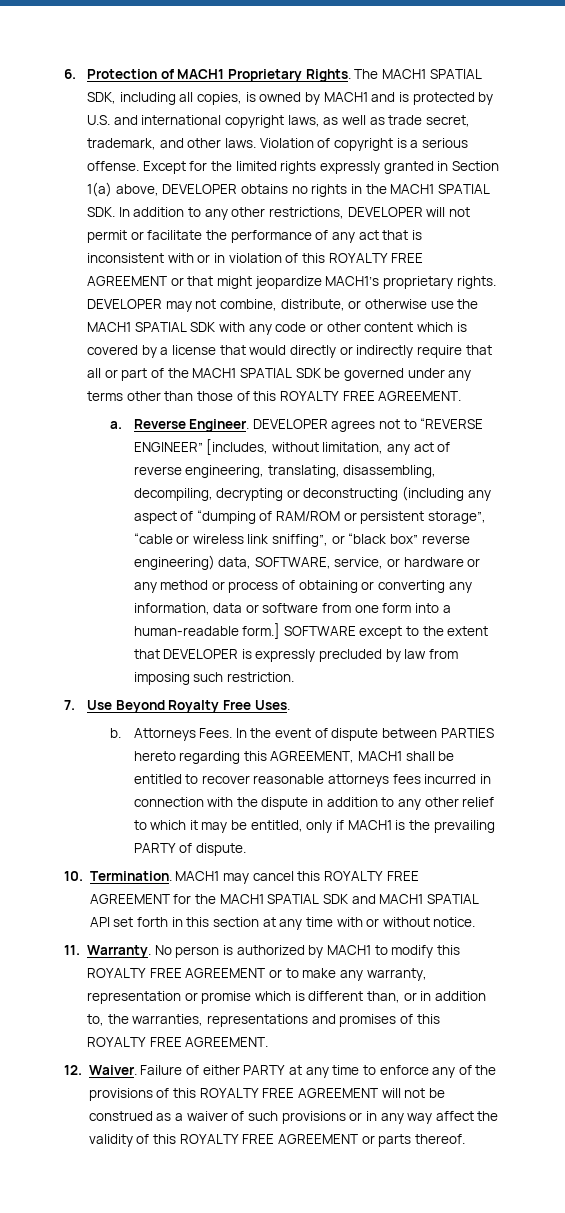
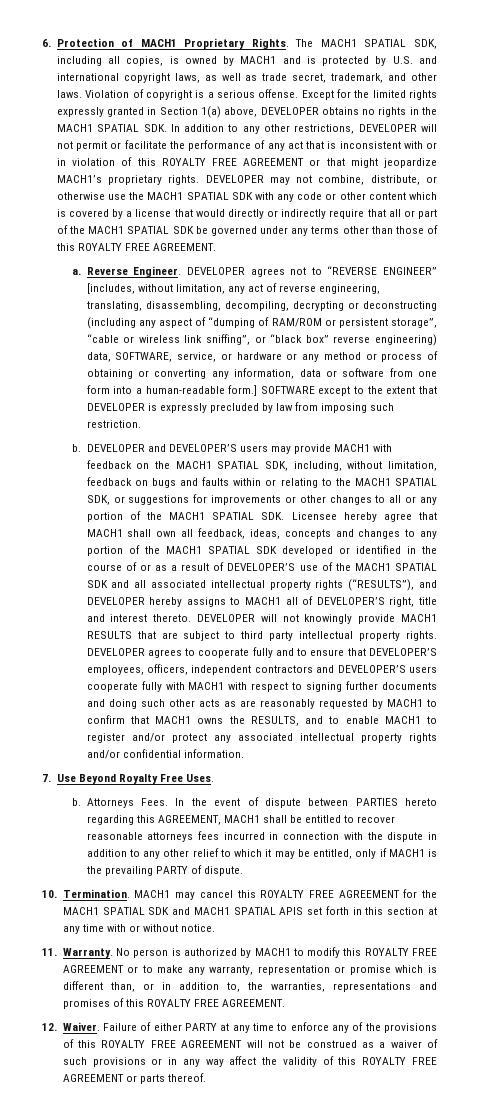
(294, 677) none -> [71,444,393,454] [86,460,437,471] [86,477,437,488] [86,494,437,505] [86,511,437,522] [86,528,437,539] [86,545,437,556] [86,562,438,571] [86,579,438,591] [86,596,437,607] [86,614,438,624] [86,631,438,641] [86,647,438,658] [86,664,437,675] [86,681,437,692] [86,699,438,709] [86,715,438,726] [86,733,437,743] [86,749,244,759] // b. DEVELOPER and DEVELOPER’S users may provide MACH1 with feedback on the MACH1 SPATIAL SDK, including, without limitation, feedback on bugs and faults within or relating to the MACH1 SPATIAL SDK, or suggestions for improvements or other changes to all or any portion of the MACH1 SPATIAL SDK. Licensee hereby agree that MACH1 shall own all feedback, ideas, concepts and changes to any portion of the MACH1 SPATIAL SDK developed or identified in the course of or as a result of DEVELOPER’S use of the MACH1 SPATIAL SDK and all associated intellectual property rights (“RESULTS”), and DEVELOPER hereby assigns to MACH1 all of DEVELOPER’S right, title and interest thereto. DEVELOPER will not knowingly provide MACH1 RESULTS that are subject to third party intellectual property rights. DEVELOPER agrees to cooperate fully and to ensure that DEVELOPER’S employees, officers, independent contractors and DEVELOPER’S users cooperate fully with MACH1 with respect to signing further documents and doing such other acts as are reasonably requested by MACH1 to confirm that MACH1 owns the RESULTS, and to enable MACH1 to register and/or protect any associated intellectual property rights and/or confidential information.
[89,917,110,927] API -> [279,907,304,915] APIS

